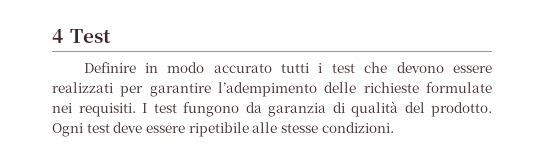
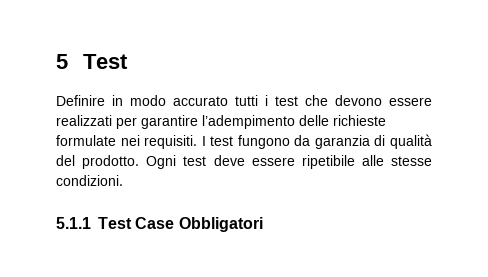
[52,29,63,43] 4 -> [56,54,68,69] 5
(394, 127) none -> [56,217,263,232] // 5.1.1 Test Case Obbligatori

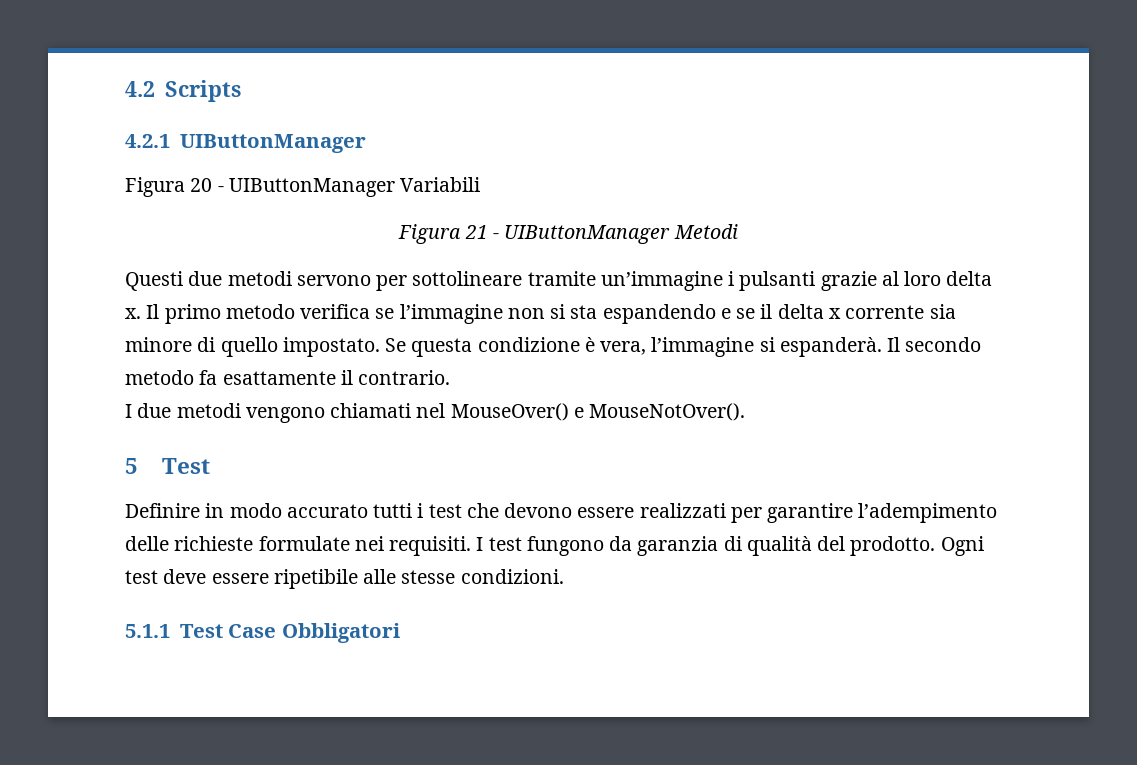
(56, 61) none -> [125,80,241,102] [125,134,366,153] [125,177,481,197] [398,224,738,244] [125,271,993,291] [125,304,956,324] [125,337,982,357] [125,370,451,385] [125,403,746,423] 4.2 Scripts // 4.2.1 UIButtonManager // Figura 20 - UIButtonManager Variabili // Figura 21 - UIButtonManager Metodi // Questi due metodi servono per sottolineare tramite un’immagine i pulsanti grazie al loro delta x. Il primo metodo verifica se l’immagine non si sta espandendo e se il delta x corrente sia minore di quello impostato. Se questa condizione è vera, l’immagine si espanderà. Il secondo metodo fa esattamente il contrario. // I due metodi vengono chiamati nel MouseOver() e MouseNotOver(). //

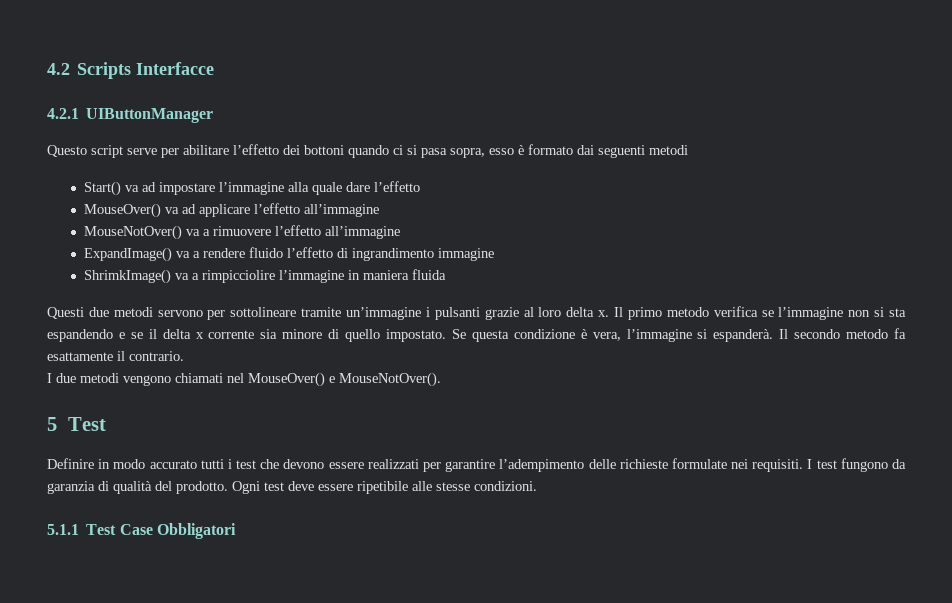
(241, 91) none -> [136,62,215,75] Interfacce
[125,177,481,197] [398,224,738,244] Figura 20 - UIButtonManager Variabili // Figura 21 - UIButtonManager Metodi -> [47,144,688,158] [83,181,420,196] [83,203,379,218] [83,225,400,240] [83,247,494,262] [83,269,446,284] Questo script serve per abilitare l’effetto dei bottoni quando ci si pasa sopra, esso è formato dai seguenti metodi // Start() va ad impostare l’immagine alla quale dare l’effetto // MouseOver() va ad applicare l’effetto all’immagine // MouseNotOver() va a rimuovere l’effetto all’immagine // ExpandImage() va a rendere fluido l’effetto di ingrandimento immagine // ShrimkImage() va a rimpicciolire l’immagine in maniera fluida

